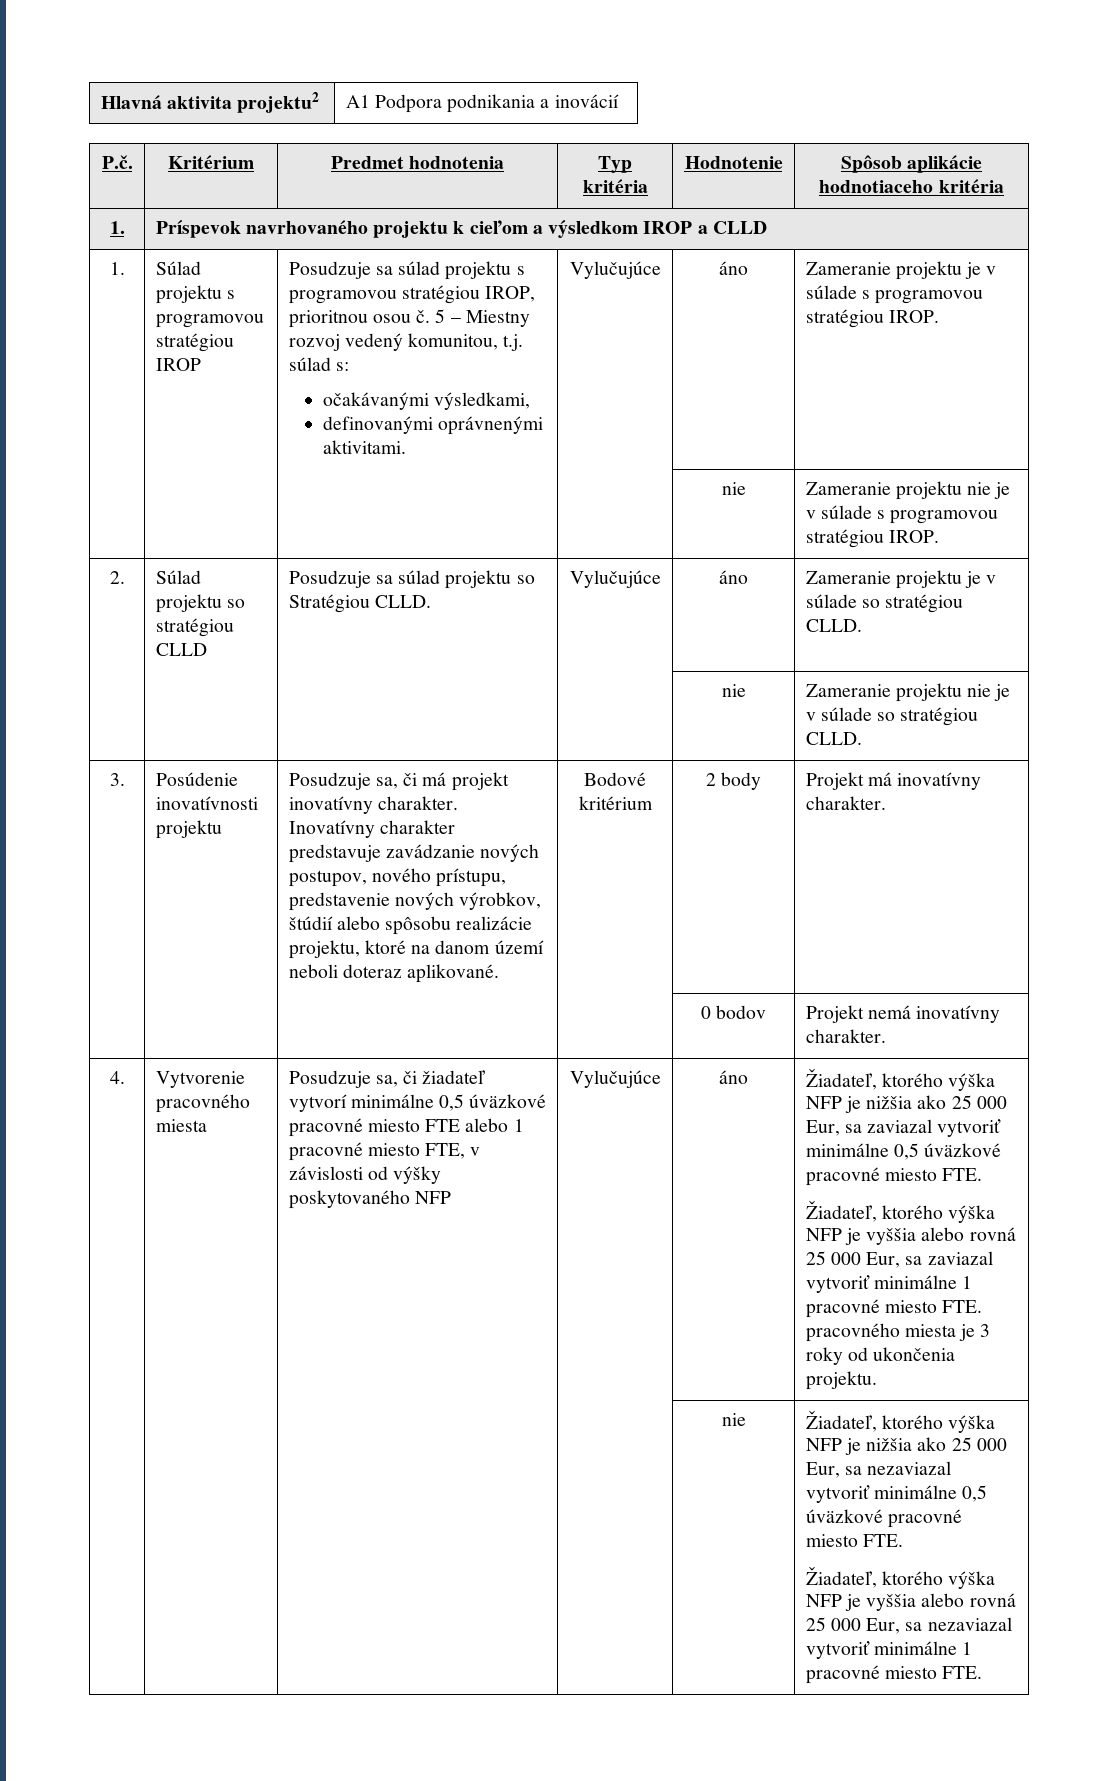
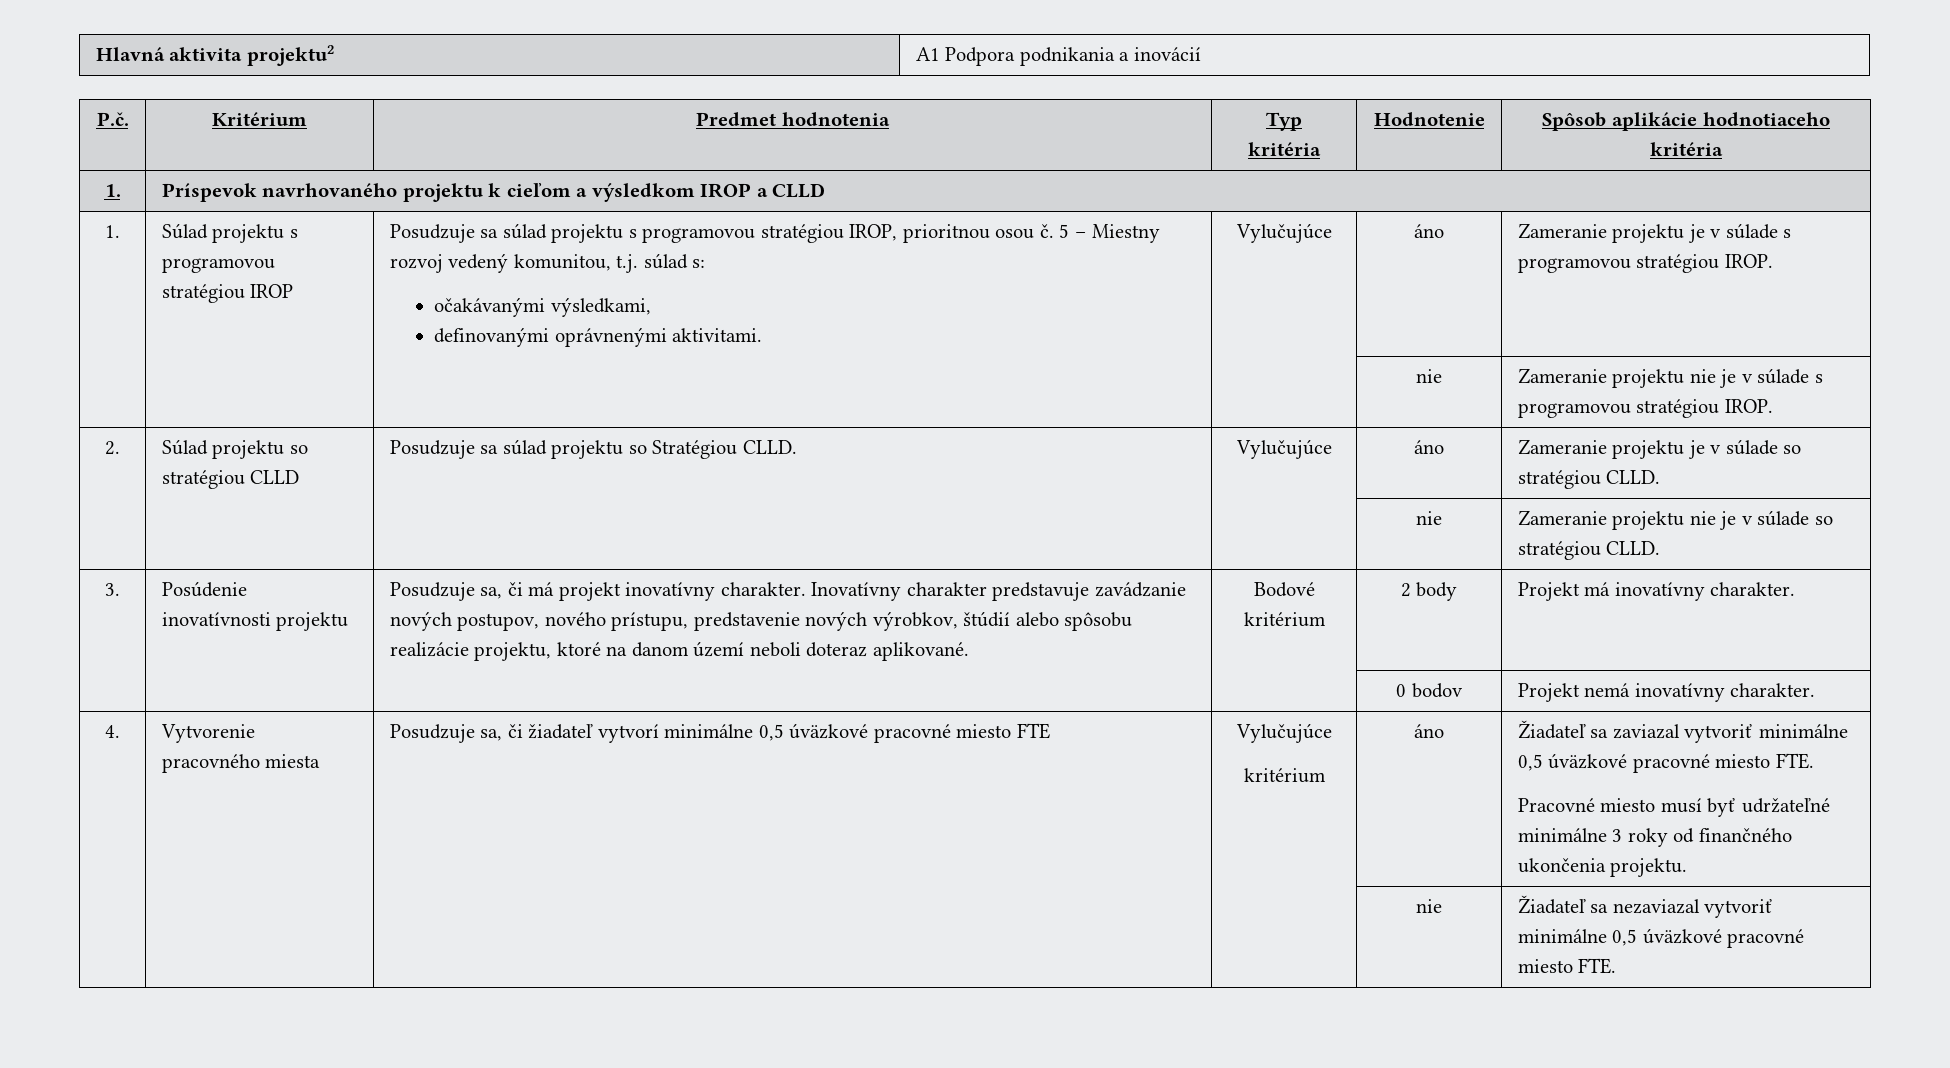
[465,1118,524,1132] [288,1142,481,1161] [288,1166,442,1184] [288,1190,451,1209] [569,1070,661,1088] [719,1070,748,1084] [805,1068,996,1091] [805,1095,1007,1113] [805,1120,840,1136] alebo 1 pracovné miesto FTE, v závislosti od výšky poskytovaného NFP | Vylučujúce | áno | Žiadateľ, ktorého výška NFP je nižšia ako 25 000 Eur, -> [1235,724,1332,743] [1243,768,1326,783] [1414,724,1444,738] [1517,720,1586,739] | Vylučujúce // kritérium | áno | Žiadateľ
[805,1200,996,1223] [805,1227,1016,1245] [805,1251,993,1268] [805,1275,973,1293] [805,1299,983,1318] [805,1323,976,1342] Žiadateľ, ktorého výška NFP je vyššia alebo rovná 25 000 Eur, sa zaviazal vytvoriť minimálne 1 pracovné miesto FTE. pracovného miesta je -> [1517,798,1830,817] [1517,828,1607,842] Pracovné miesto musí byť udržateľné minimálne
(868, 1354) none -> [1698,828,1792,842] finančného
[805,1410,996,1433] [805,1437,1007,1455] [805,1462,840,1478] Žiadateľ, ktorého výška NFP je nižšia ako 25 000 Eur, -> [1517,895,1586,914] Žiadateľ
[805,1566,996,1589] [805,1593,1016,1611] [805,1617,1012,1634] [805,1641,973,1659] [805,1665,983,1684] // Žiadateľ, ktorého výška NFP je vyššia alebo rovná 25 000 Eur, sa nezaviazal vytvoriť minimálne 1 pracovné miesto FTE. -> (1617, 966) none

